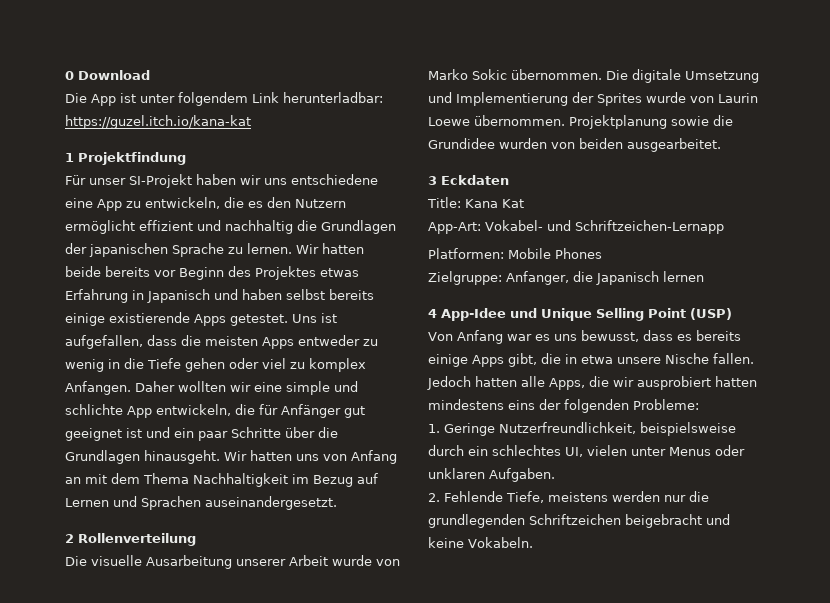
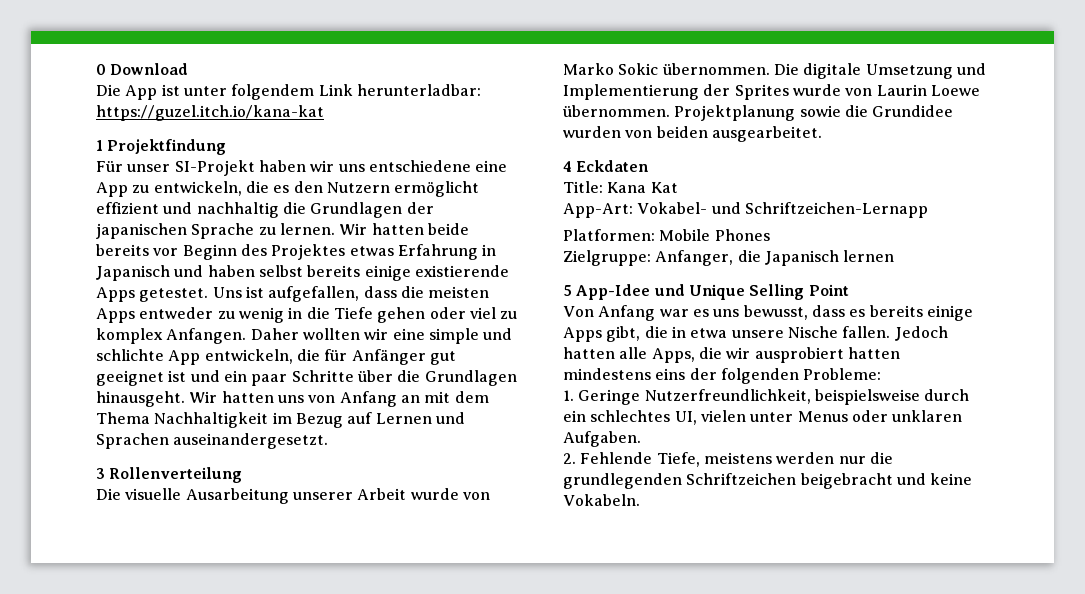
[65,534,74,543] 2 -> [96,468,105,479] 3
[428,176,437,185] 3 -> [563,161,572,172] 4
[428,309,437,318] 4 -> [563,285,572,296] 5
[690,308,732,320] (USP) -> (849, 290) none

